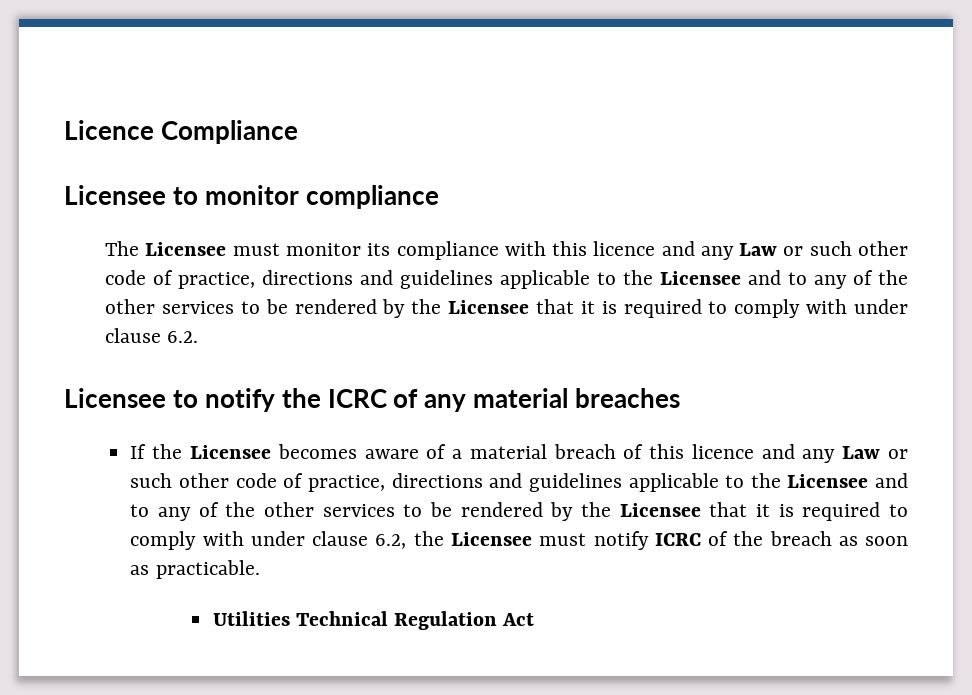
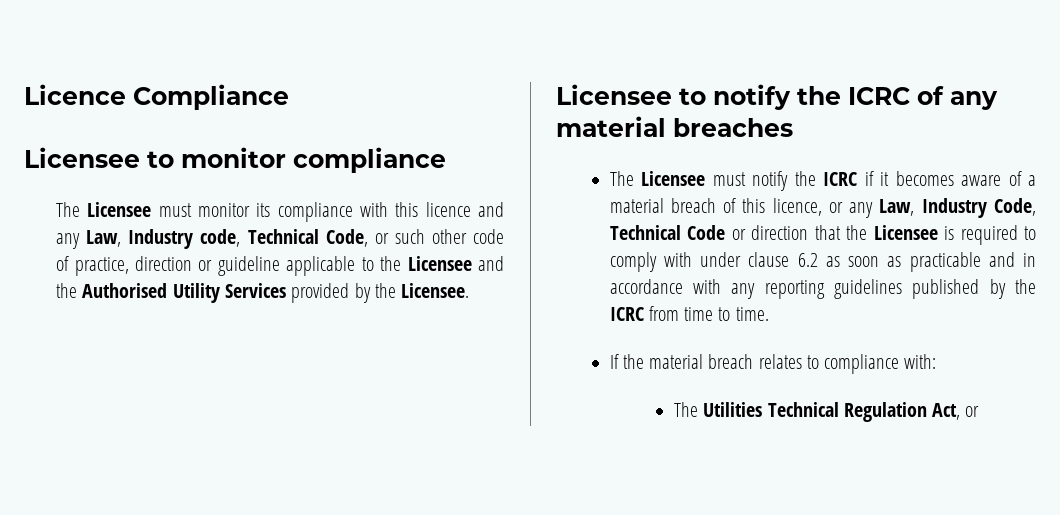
[739,241,909,256] [105,270,908,289] [105,299,908,318] [105,328,199,343] Law or such other code of practice, directions and guidelines applicable to the Licensee and to any of the other services to be rendered by the Licensee that it is required to comply with under clause 6.2. -> [86,229,504,249] [56,256,504,276] [56,283,470,303] Law, Industry code, Technical Code, or such other code of practice, direction or guideline applicable to the Licensee and the Authorised Utility Services provided by the Licensee.
[130,444,272,459] If the Licensee -> [609,171,890,191] The Licensee must notify the ICRC if it
[691,444,909,463] [130,473,909,492] [130,502,909,521] [130,531,908,550] [130,560,260,579] licence and any Law or such other code of practice, directions and guidelines applicable to the Licensee and to any of the other services to be rendered by the Licensee that it is required to comply with under clause 6.2, the Licensee must notify ICRC of the breach as soon as practicable. // -> [772,198,1036,218] [609,225,1036,245] [609,252,1036,272] [609,279,1036,299] [609,306,769,321] [609,354,937,374] [673,402,698,417] licence, or any Law, Industry Code, Technical Code or direction that the Licensee is required to comply with under clause 6.2 as soon as practicable and in accordance with any reporting guidelines published by the ICRC from time to time. // If the material breach relates to compliance with: // The
[502,613,535,626] Act -> [932,403,980,420] Act, or

